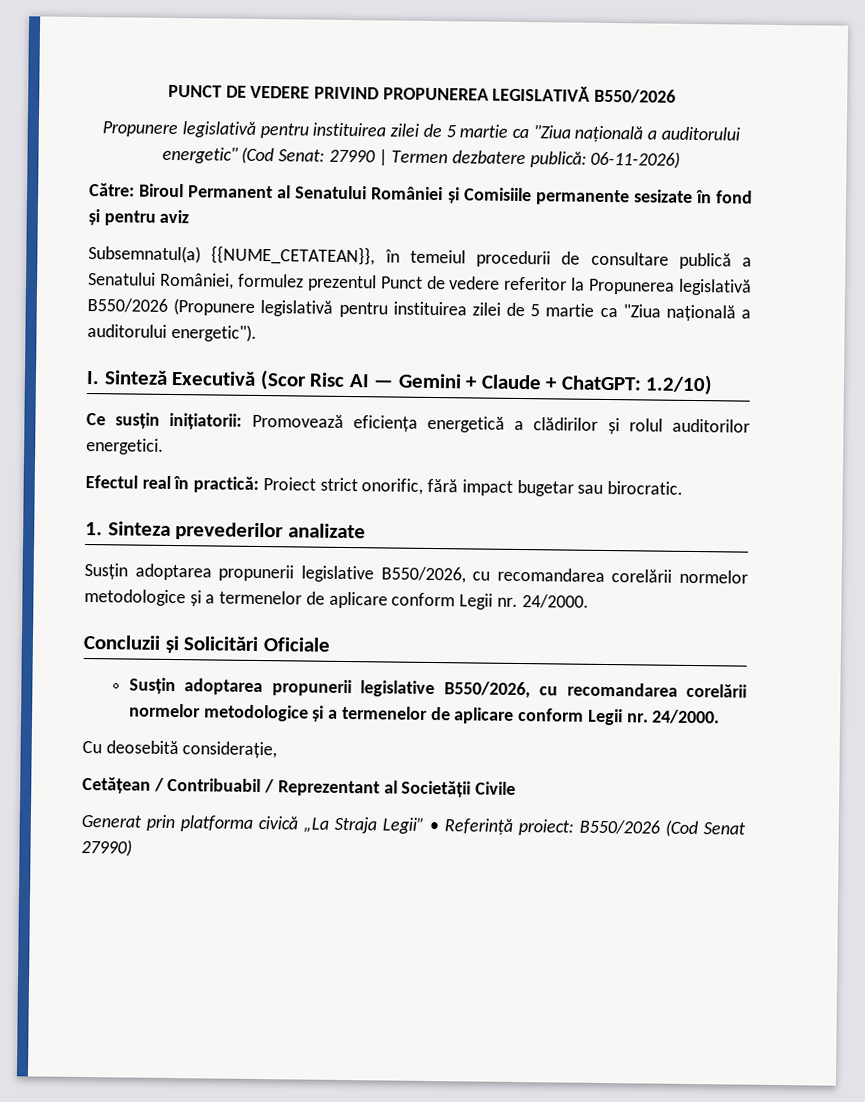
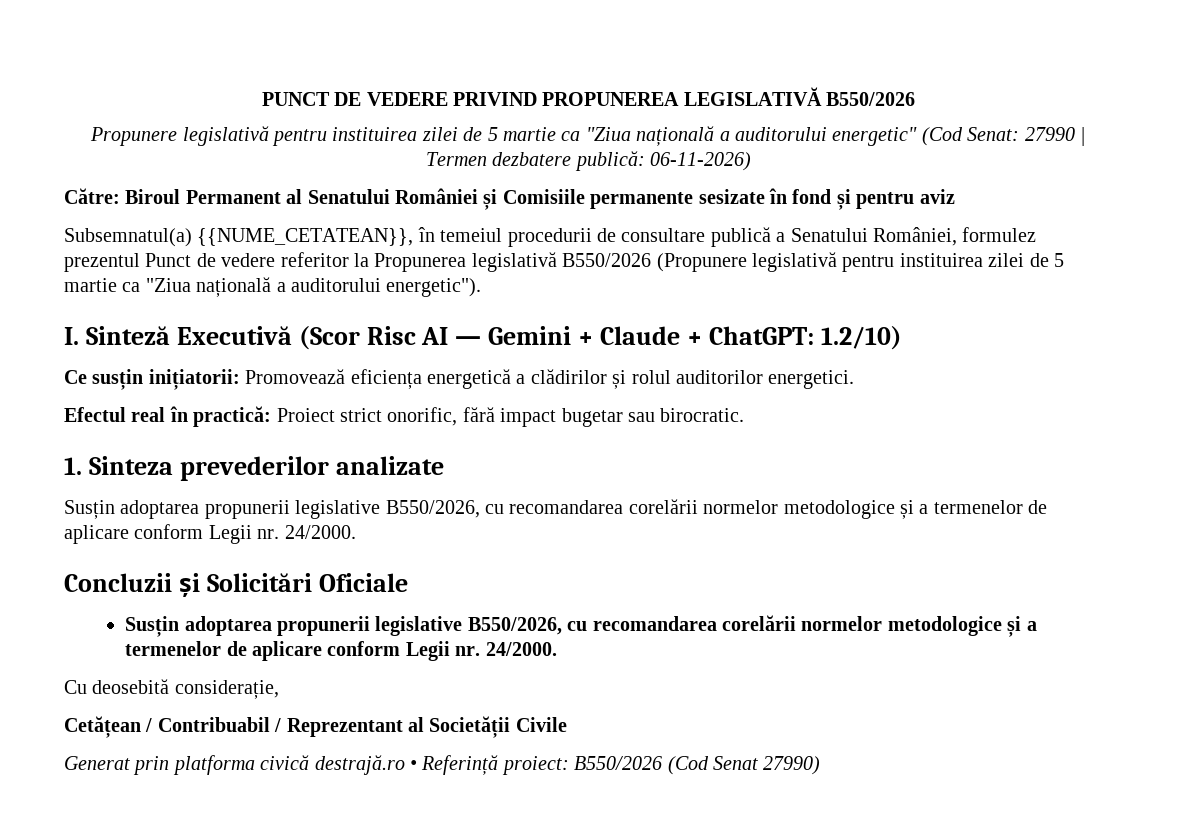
[302,816,425,834] „La Straja Legii” -> [314,755,405,775] destrajă.ro

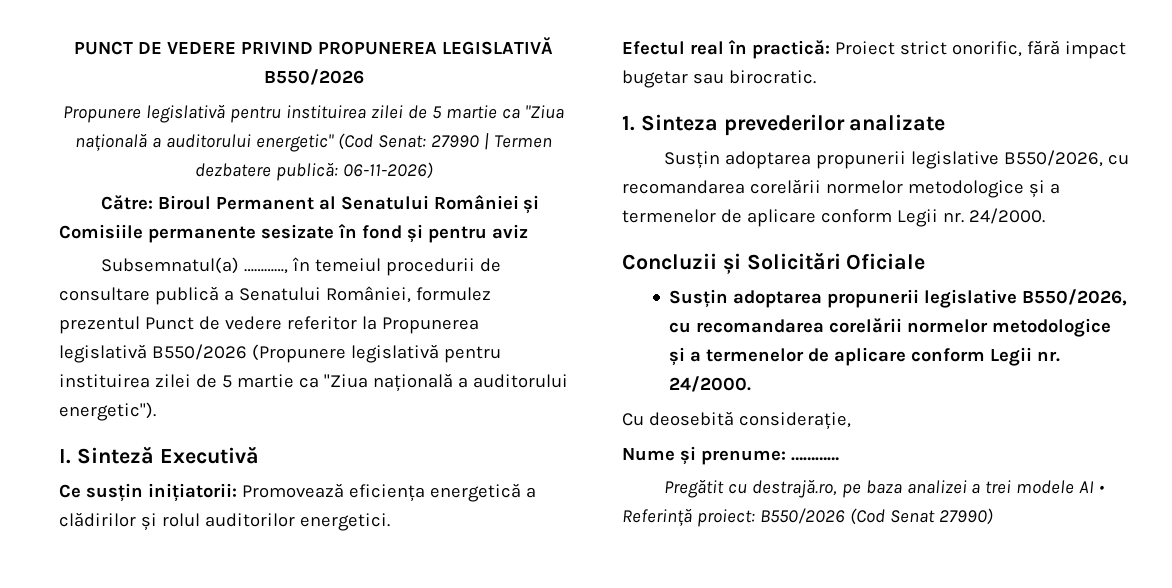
[197,228,414,246] {{NUME_CETATEAN}}, -> [243,269,288,274] …………,
[298,326,902,350] (Scor Risc AI — Gemini + Claude + ChatGPT: 1.2/10) -> (259, 455) none
[64,716,567,738] [64,755,405,775] Cetățean / Contribuabil / Reprezentant al Societății Civile // Generat prin platforma civică destrajă.ro -> [622,446,839,465] [663,480,1095,498] Nume și prenume: ………… // Pregătit cu destrajă.ro, pe baza analizei a trei modele AI

